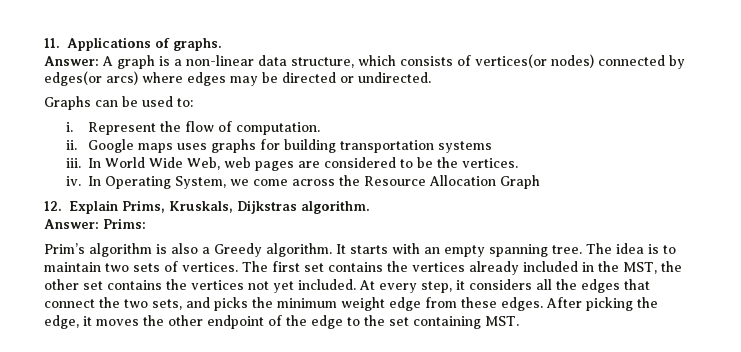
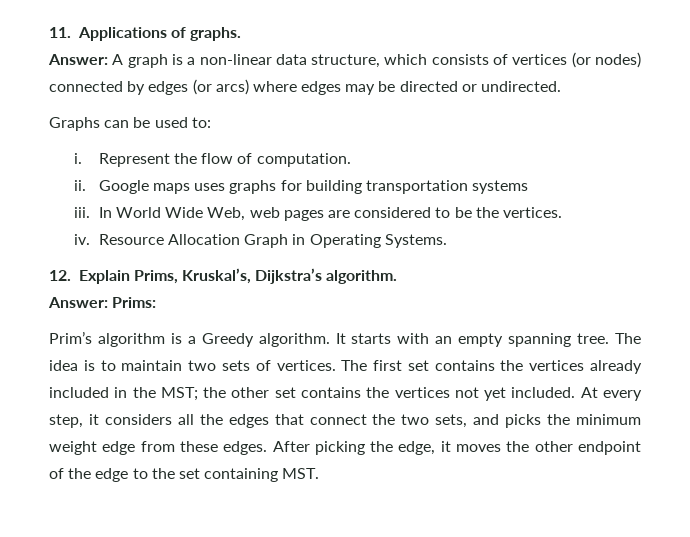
[475,54,547,68] vertices(or -> [512,52,591,68] vertices (or
[44,71,102,86] edges(or -> [148,79,212,95] edges (or
[87,175,360,189] In Operating System, we come across the -> (90, 239) none
(540, 182) none -> [292,234,447,248] in Operating Systems.
[169,200,297,214] Kruskals, Dijkstras -> [182,268,323,284] Kruskal’s, Dijkstra’s
[171,243,198,254] also -> (182, 338) none
[623,262,657,274] MST, -> [160,387,198,401] MST;

